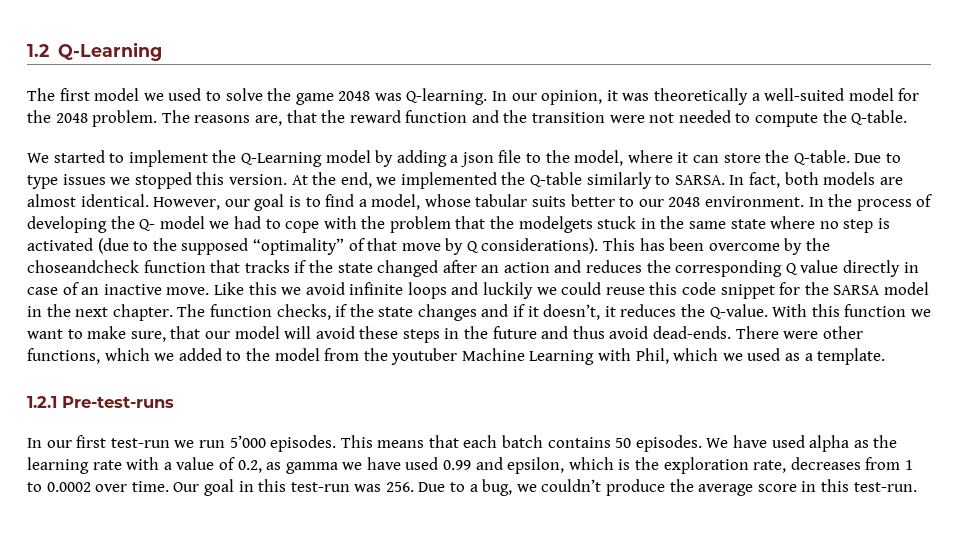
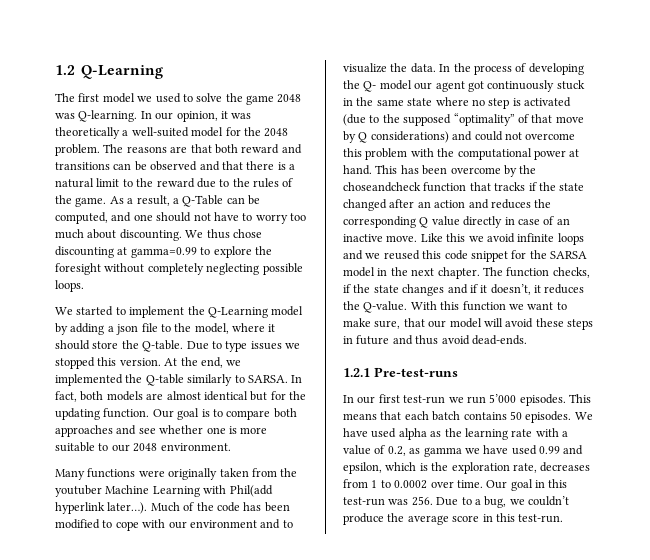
[254,110,908,127] are, that the reward function and the transition were not needed to compute the Q-table. -> [170,144,302,154] [55,161,295,171] [55,178,294,188] [55,195,260,207] [55,212,306,224] [55,229,262,241] [55,246,272,258] [55,263,303,275] [55,280,84,292] are that both reward and transitions can be observed and that there is a natural limit to the reward due to the rules of the game. As a result, a Q-Table can be computed, and one should not have to worry too much about discounting. We thus chose discounting at gamma=0.99 to explore the foresight without completely neglecting possible loops.
[693,155,720,163] can -> [55,340,90,350] should
[80,194,805,211] identical. However, our goal is to find a model, whose tabular suits better to our 2048 environment. -> [203,391,306,401] [55,408,297,420] [55,425,268,437] [55,442,231,452] [55,468,298,480] [55,485,273,497] [55,502,290,514] [55,519,293,531] [343,63,436,73] identical but for the updating function. Our goal is to compare both approaches and see whether one is more suitable to our 2048 environment. // Many functions were originally taken from the youtuber Machine Learning with Phil(add hyperlink later…). Much of the code has been modified to cope with our environment and to visualize the data.
[209,216,593,233] we had to cope with the problem that the modelgets -> [414,80,555,92] our agent got continuously
[481,238,599,254] considerations). -> [370,131,576,143] [343,148,580,160] [343,165,372,175] considerations) and could not overcome this problem with the computational power at hand.
[483,282,645,299] luckily we could reuse -> [365,250,420,260] we reused
[464,326,489,339] the -> (353, 340) none
[735,326,863,339] [27,348,886,365] There were other functions, which we added to the model from the youtuber Machine Learning with Phil, which we used as a template. -> (527, 340) none

